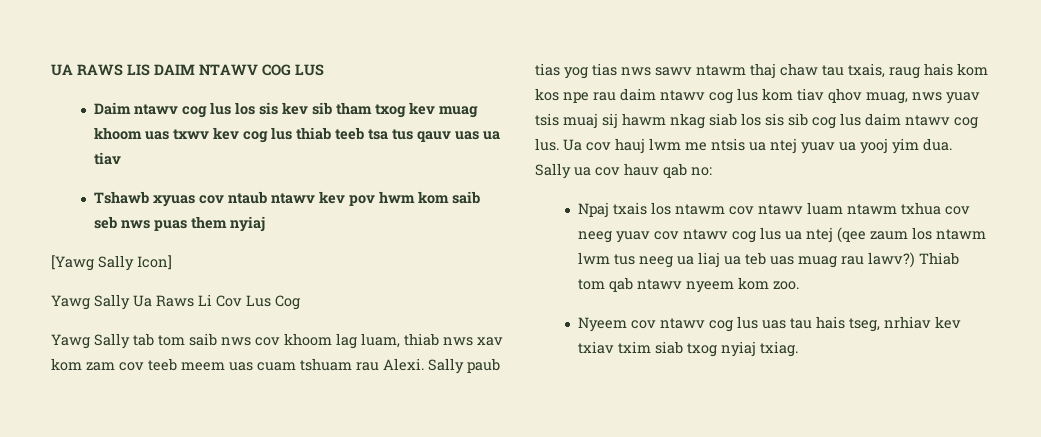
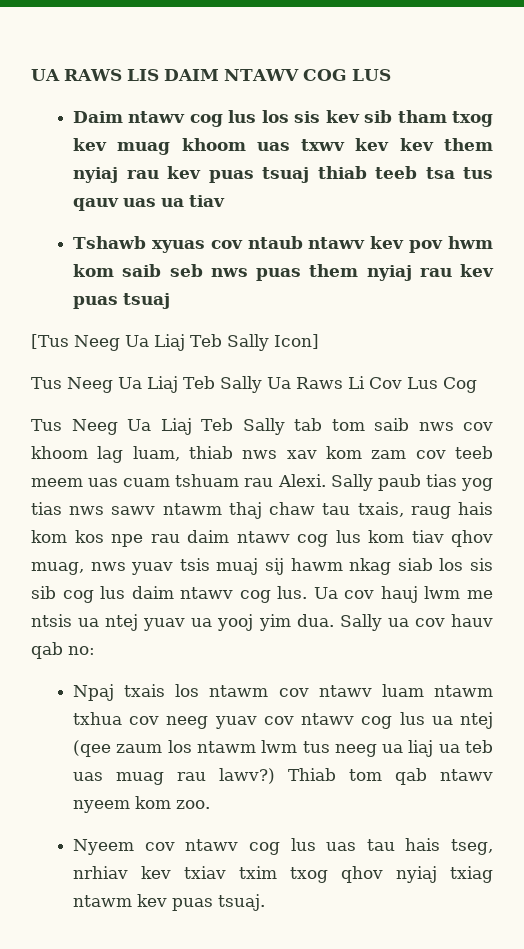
[243,127,293,143] cog lus -> [399,138,493,151] [73,166,310,183] kev them nyiaj rau kev puas tsuaj
[51,255,172,271] [51,295,90,310] // [Yawg Sally Icon] // Yawg -> [419,264,494,277] [73,293,171,309] [31,334,319,351] [31,376,215,393] rau kev puas tsuaj // [Tus Neeg Ua Liaj Teb Sally Icon] // Tus Neeg Ua Liaj Teb
[51,334,90,349] Yawg -> [31,418,234,435] Tus Neeg Ua Liaj Teb
[655,341,799,357] siab txog nyiaj txiag. -> [290,866,493,883] [73,894,266,911] txog qhov nyiaj txiag ntawm kev puas tsuaj.

